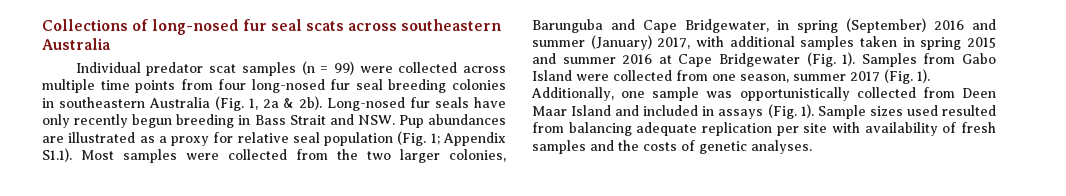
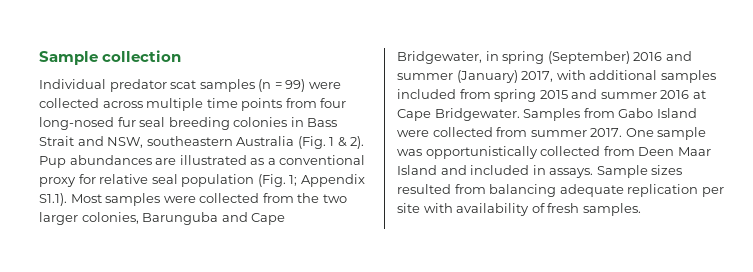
[42,19,502,35] [42,38,110,50] Collections of long-nosed fur seal scats across southeastern Australia -> [39,50,182,65] Sample collection
[58,96,507,111] [42,114,395,128] southeastern Australia (Fig. 1, 2a & 2b). Long-nosed fur seals have only recently begun breeding in Bass Strait and NSW. -> [307,118,338,127] [39,136,365,149] Bass Strait and NSW, southeastern Australia (Fig. 1 & 2).
(167, 139) none -> [279,155,366,165] conventional
[860,36,915,47] taken in -> [397,89,491,99] included from
[719,52,856,67] Bridgewater (Fig. 1). -> [434,108,520,121] Bridgewater.
[712,69,930,84] [531,87,646,101] one season, summer 2017 (Fig. 1). Additionally, one -> [530,128,654,137] summer 2017. One
[718,104,814,119] assays (Fig. 1). -> [549,168,594,178] assays.
[906,105,938,116] used -> (683, 170) none
[532,140,812,154] samples and the costs of genetic analyses. -> [582,203,641,216] samples.

